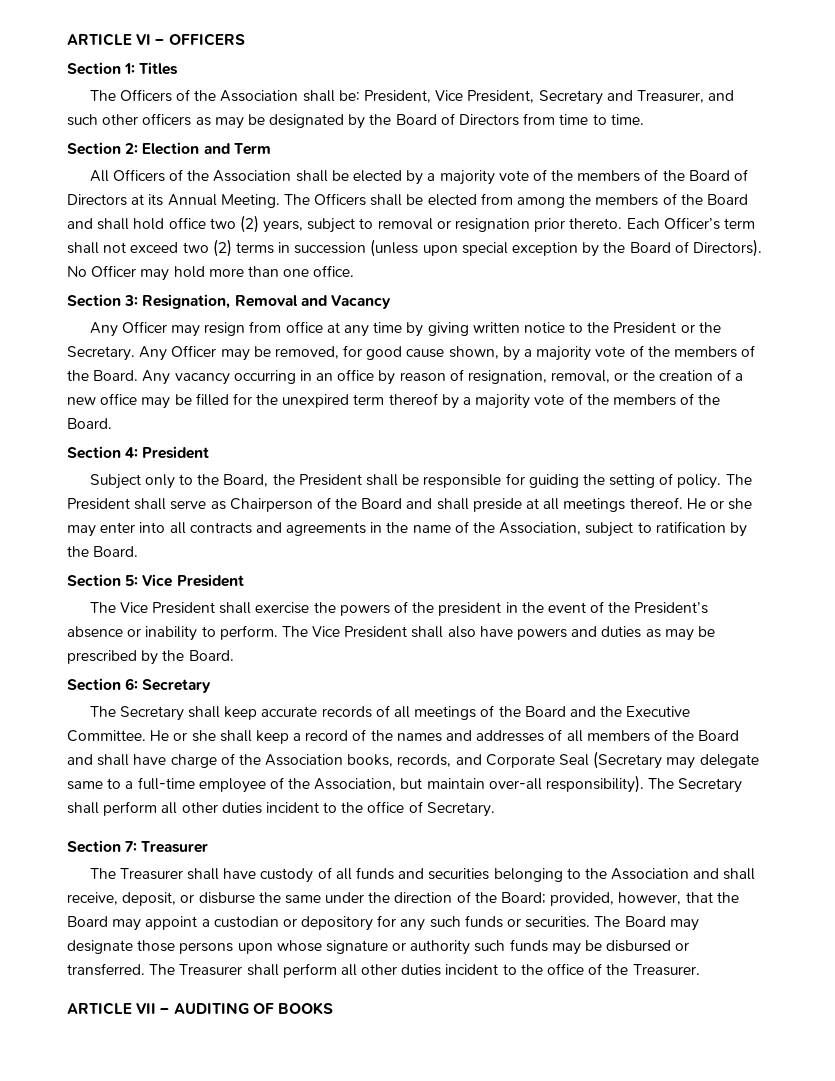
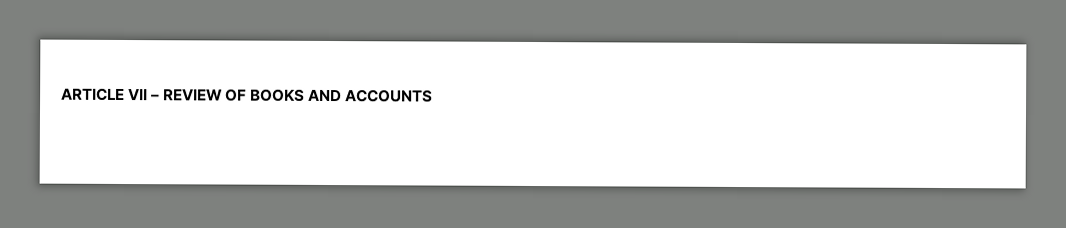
[67,33,245,46] [67,62,179,75] [89,89,735,105] [67,113,644,129] [67,142,271,155] [89,169,749,185] [67,193,748,208] [67,215,755,233] [67,239,762,257] [67,265,355,281] [67,294,391,309] [89,321,721,337] [67,345,756,361] [67,369,744,385] [67,393,721,409] [67,418,112,429] [67,446,210,459] [89,473,752,489] [67,497,753,512] [67,521,747,537] [67,546,139,557] [67,574,244,587] [89,601,709,616] [67,625,715,641] [67,650,234,665] [67,678,212,693] [89,705,691,721] [67,729,740,744] [67,751,759,769] [67,775,743,793] [67,801,495,817] [67,840,209,853] [89,867,756,883] [67,891,739,906] [67,915,699,931] [67,939,690,955] [67,963,700,978] [67,1002,132,1015] ARTICLE VI – OFFICERS // Section 1: Titles // The Officers of the Association shall be: President, Vice President, Secretary and Treasurer, and such other officers as may be designated by the Board of Directors from time to time. // Section 2: Election and Term // All Officers of the Association shall be elected by a majority vote of the members of the Board of Directors at its Annual Meeting. The Officers shall be elected from among the members of the Board and shall hold office two (2) years, subject to removal or resignation prior thereto. Each Officer’s term shall not exceed two (2) terms in succession (unless upon special exception by the Board of Directors). No Officer may hold more than one office. // Section 3: Resignation, Removal and Vacancy // Any Officer may resign from office at any time by giving written notice to the President or the Secretary. Any Officer may be removed, for good cause shown, by a majority vote of the members of the Board. Any vacancy occurring in an office by reason of resignation, removal, or the creation of a new office may be filled for the unexpired term thereof by a majority vote of the members of the Board. // Section 4: President // Subject only to the Board, the President shall be responsible for guiding the setting of policy. The President shall serve as Chairperson of the Board and shall preside at all meetings thereof. He or she may enter into all contracts and agreements in the name of the Association, subject to ratification by the Board. // Section 5: Vice President // The Vice President shall exercise the powers of the president in the event of the President’s absence or inability to perform. The Vice President shall also have powers and duties as may be prescribed by the Board. // Section 6: Secretary // The Secretary shall keep accurate records of all meetings of the Board and the Executive Committee. He or she shall keep a record of the names and addresses of all members of the Board and shall have charge of the Association books, records, and Corporate Seal (Secretary may delegate same to a full-time employee of the Association, but maintain over-all responsibility). The Secretary shall perform all other duties incident to the office of Secretary. // Section 7: Treasurer // The Treasurer shall have custody of all funds and securities belonging to the Association and shall receive, deposit, or disburse the same under the direction of the Board; provided, however, that the Board may appoint a custodian or depository for any such funds or securities. The Board may designate those persons upon whose signature or authority such funds may be disbursed or transferred. The Treasurer shall perform all other duties incident to the office of the Treasurer. // ARTICLE -> [61,87,125,102] ARTICLE
[173,1003,249,1014] AUDITING -> [162,89,223,101] REVIEW
(333, 1008) none -> [308,89,434,103] AND ACCOUNTS

